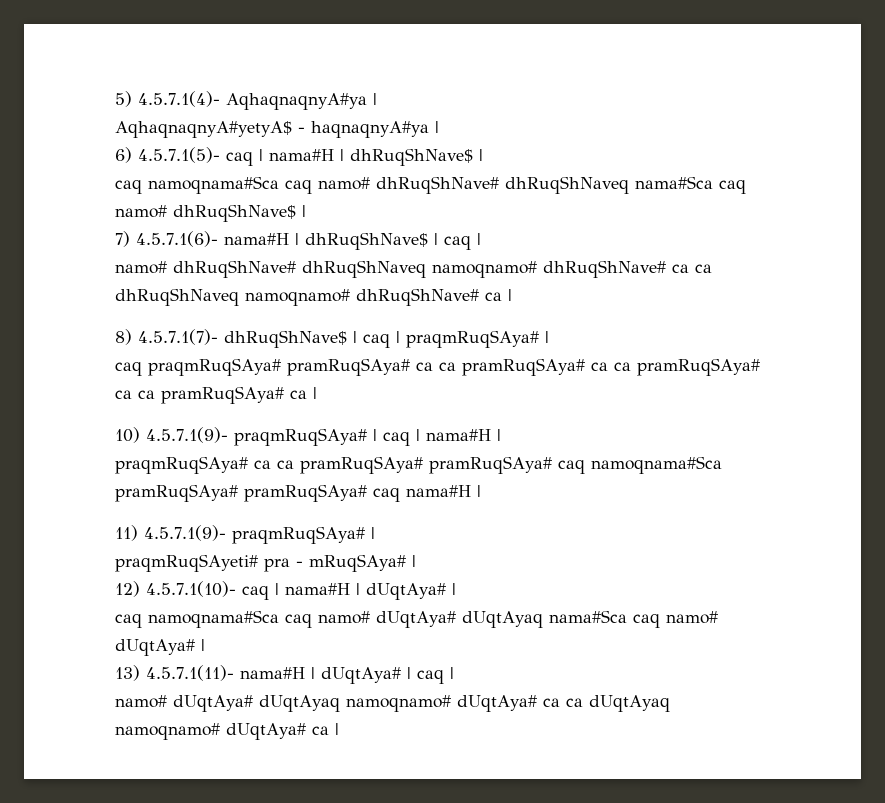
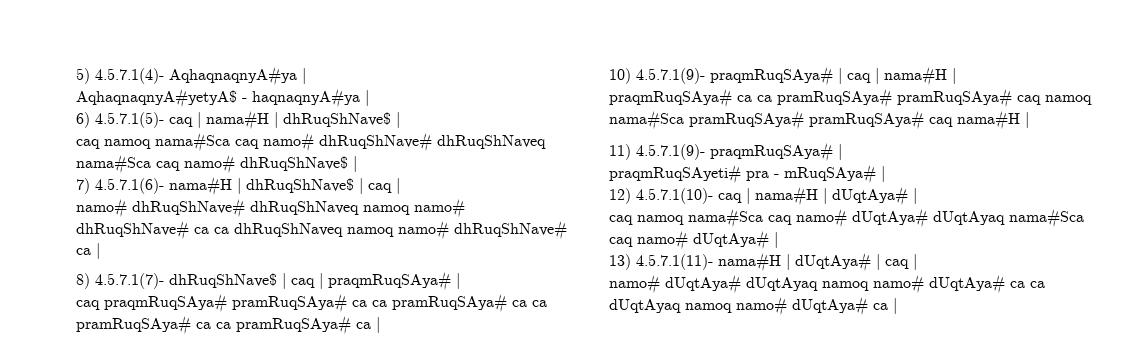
[148,176,279,194] namoqnama#Sca -> [104,132,230,152] namoq nama#Sca
[432,261,537,278] namoqnamo# -> [363,198,465,218] namoq namo#
[245,289,350,306] namoqnamo# -> [347,220,449,240] namoq namo#
[590,456,722,474] namoqnama#Sca -> [1045,95,1092,105] [609,110,684,130] namoq nama#Sca
[148,610,279,628] namoqnama#Sca -> [637,208,763,228] namoq nama#Sca
[345,695,451,712] namoqnamo# -> [822,274,924,294] namoq namo#
[115,723,220,740] namoqnamo# -> [685,296,787,316] namoq namo#

